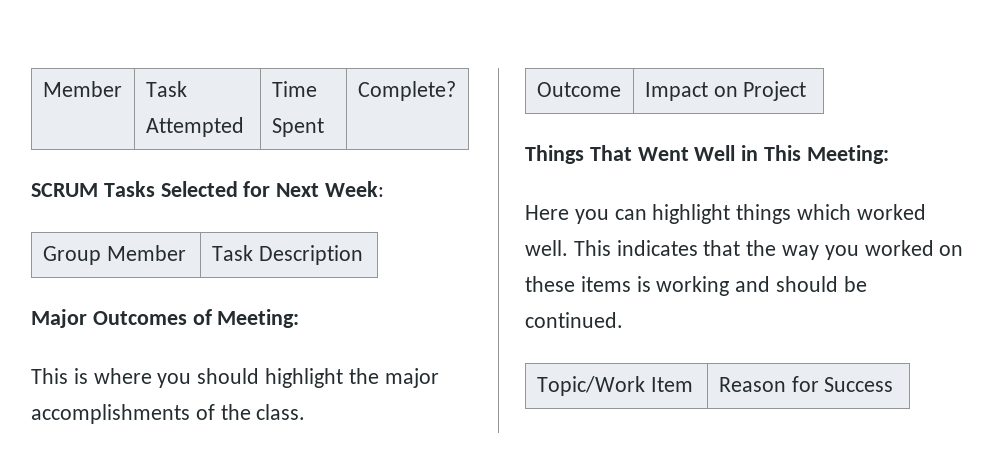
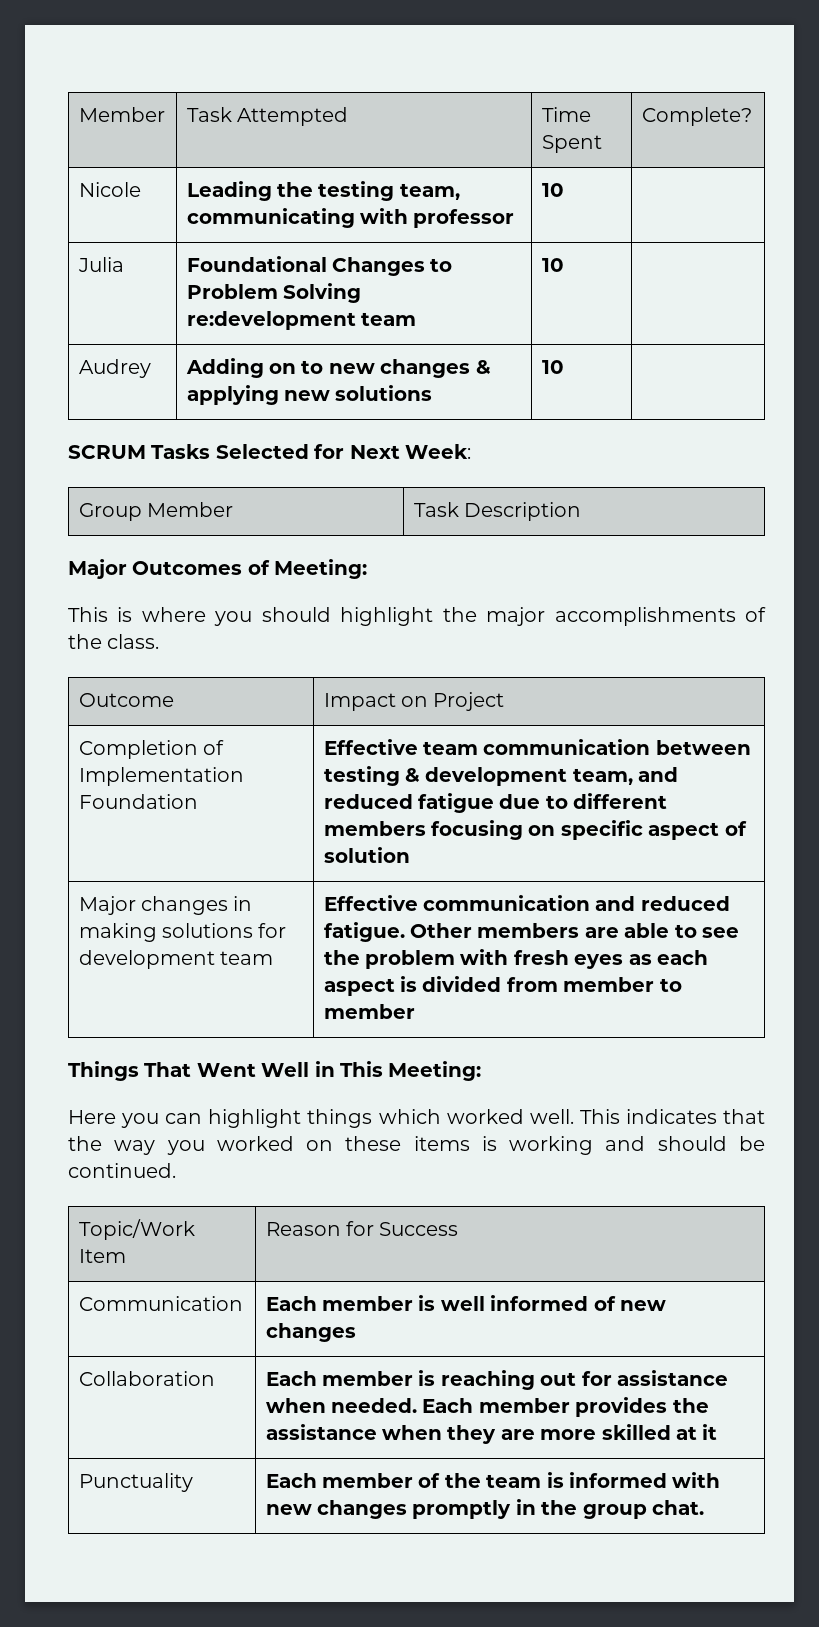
(456, 91) none -> [78,182,141,197] [186,181,460,201] [186,208,515,228] [541,183,564,197] [77,257,124,272] [186,256,453,276] [186,283,361,303] [186,311,416,330] [541,258,564,272] [78,359,151,378] [185,358,491,378] [186,385,433,405] [541,360,564,374] // Nicole | Leading the testing team, communicating with professor | 10 | // Julia | Foundational Changes to Problem Solving re:development team | 10 | // Audrey | Adding on to new changes & applying new solutions | 10 |
(807, 91) none -> [78,740,224,759] [78,767,244,786] [78,794,198,809] [323,739,751,755] [323,766,679,786] [323,793,668,813] [323,820,747,840] [323,847,410,863] [78,896,253,915] [78,923,287,942] [78,950,273,969] [323,895,730,911] [323,922,739,942] [323,949,708,969] [323,976,682,996] [323,1004,415,1019] // Completion of Implementation Foundation | Effective team communication between testing & development team, and reduced fatigue due to different members focusing on specific aspect of solution // Major changes in making solutions for development team | Effective communication and reduced fatigue. Other members are able to see the problem with fresh eyes as each aspect is divided from member to member
(894, 384) none -> [78,1296,243,1311] [265,1295,666,1311] [265,1323,356,1342] [78,1371,215,1386] [265,1370,728,1390] [265,1397,709,1417] [265,1424,718,1444] [78,1473,193,1492] [265,1472,721,1488] [265,1499,704,1519] // Communication | Each member is well informed of new changes // Collaboration | Each member is reaching out for assistance when needed. Each member provides the assistance when they are more skilled at it // Punctuality | Each member of the team is informed with new changes promptly in the group chat.

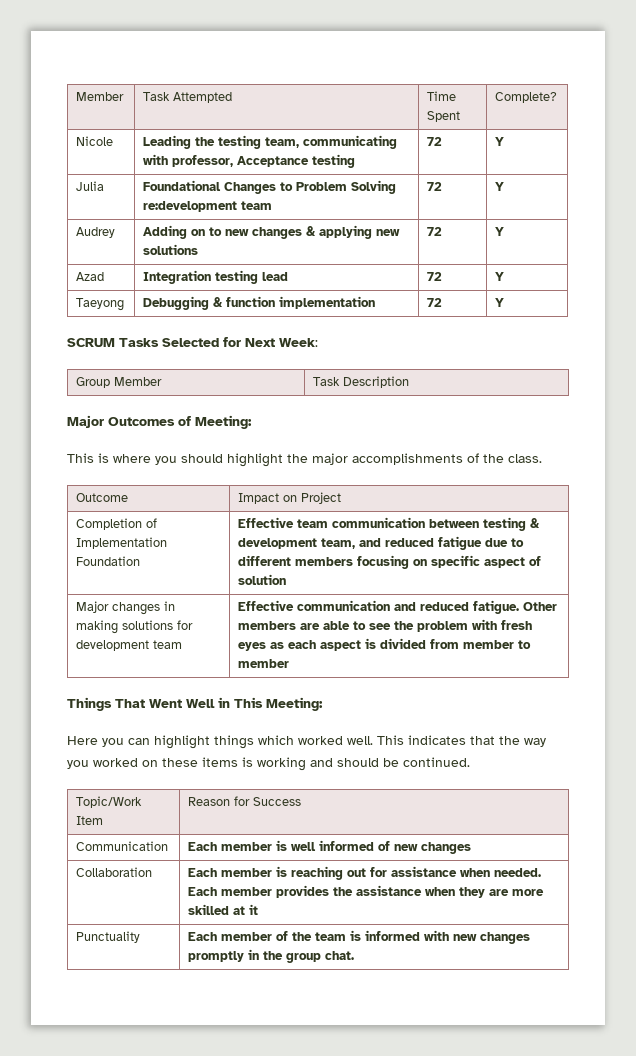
[413,209,515,228] [541,183,564,197] professor | 10 | -> [172,154,356,168] [427,137,443,146] [495,137,505,146] professor, Acceptance testing | 72 | Y
[541,258,564,272] 10 | -> [427,182,443,191] [495,182,505,191] 72 | Y
[541,360,564,374] 10 | -> [427,227,443,236] [495,227,505,236] [76,272,105,281] [143,270,289,284] [427,272,443,281] [495,272,505,281] [76,298,125,311] [143,296,376,310] [427,298,443,307] [495,298,505,307] 72 | Y // Azad | Integration testing lead | 72 | Y // Taeyong | Debugging & function implementation | 72 | Y

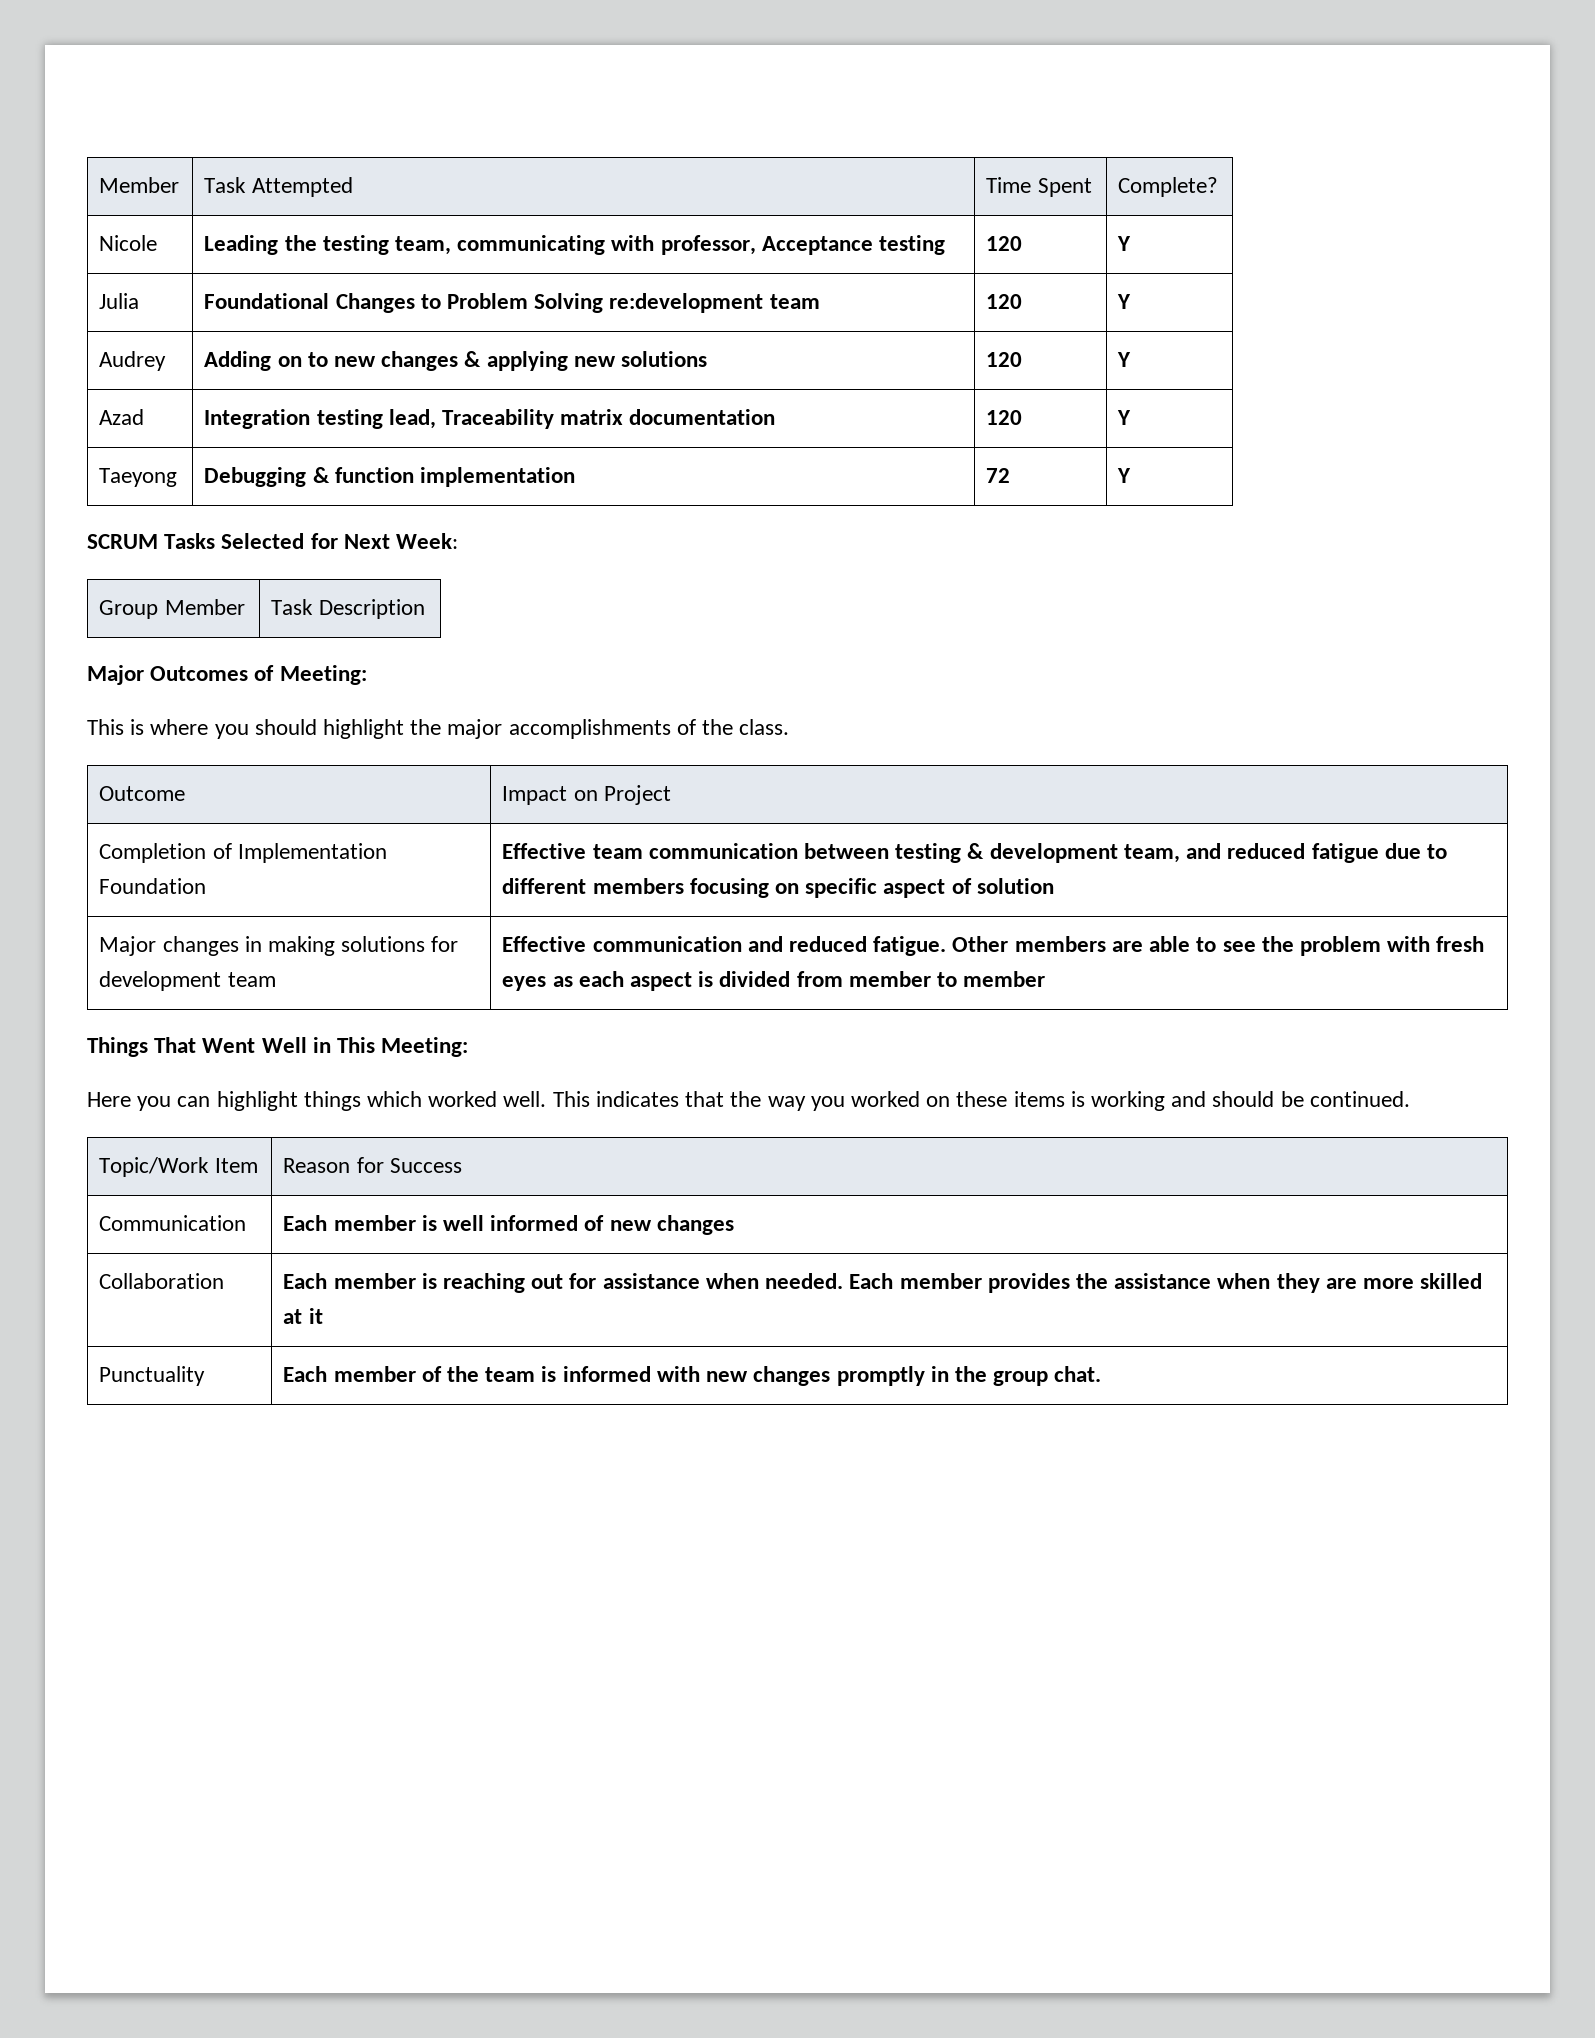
[427,137,443,146] 72 -> [986,236,1023,251] 120
[427,182,443,191] 72 -> [986,294,1023,309] 120
[427,227,443,236] 72 -> [986,352,1023,367] 120
[262,272,289,281] [427,272,443,281] lead | 72 -> [388,409,776,429] [986,410,1023,425] lead, Traceability matrix documentation | 120

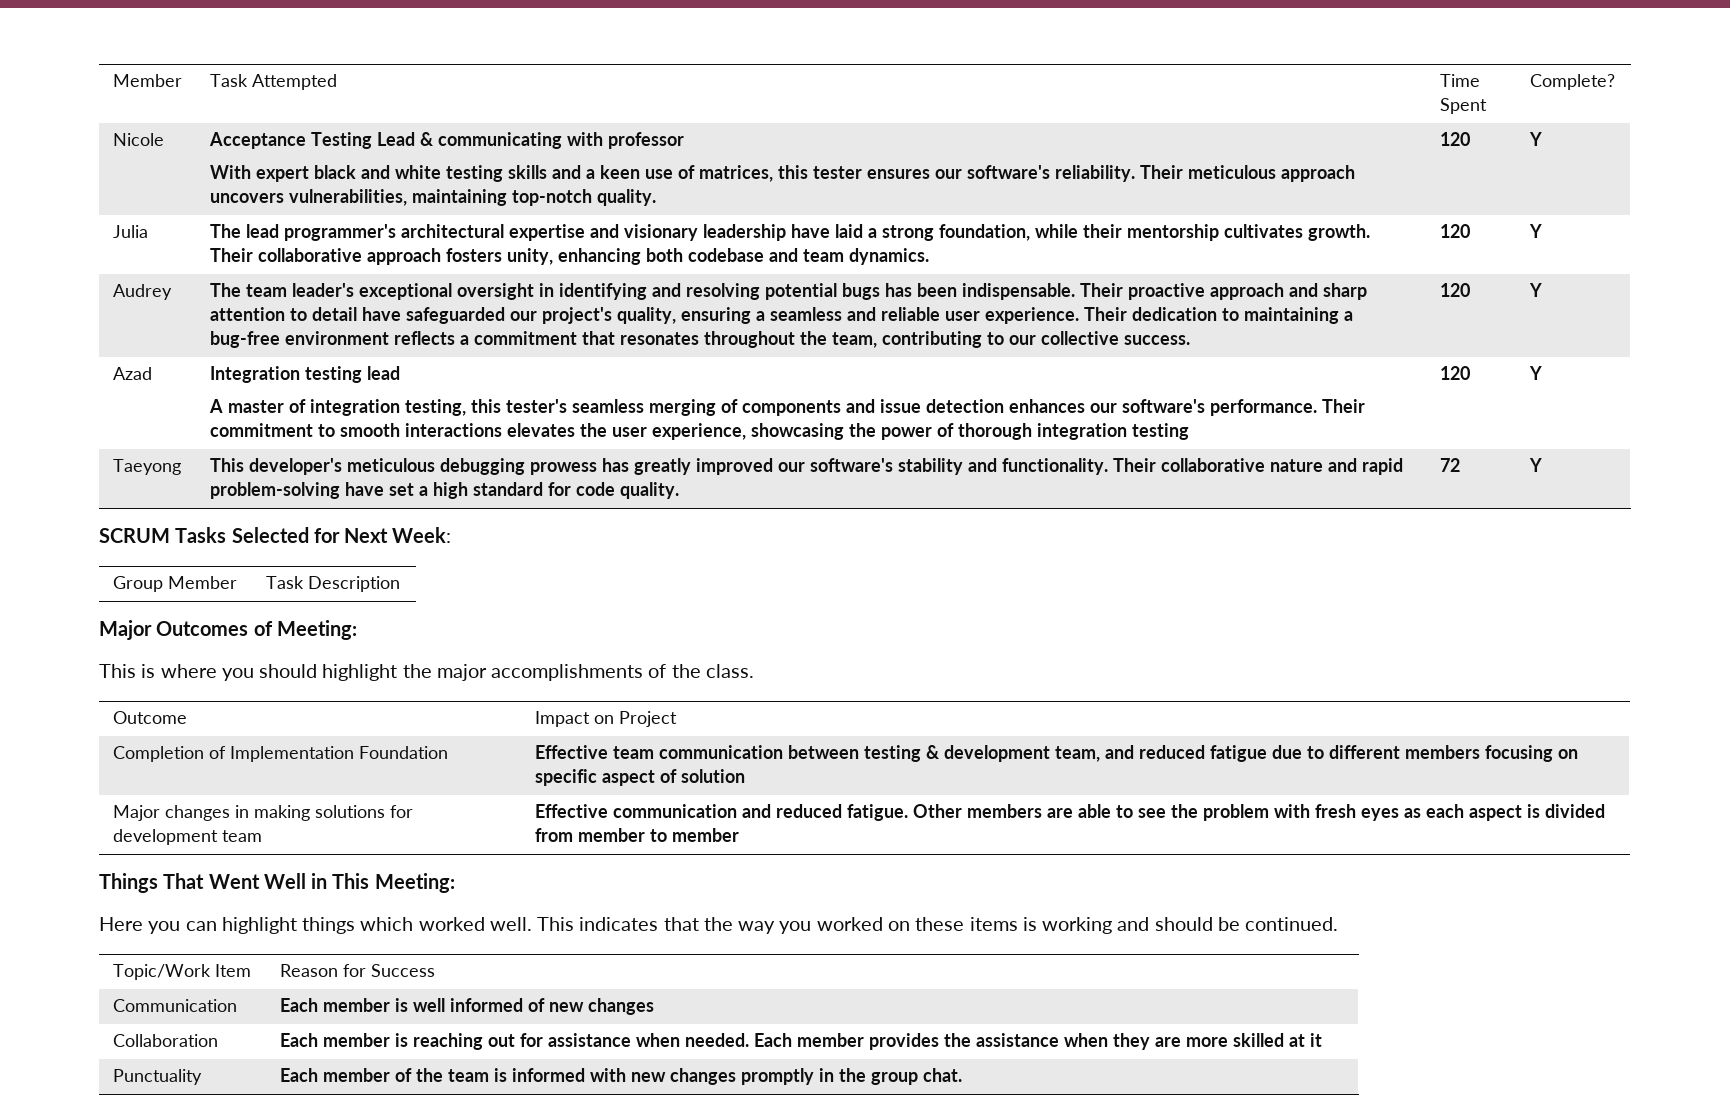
[204,235,946,255] [986,236,1023,251] [1117,236,1132,251] [99,293,140,309] [204,293,820,313] Leading the testing team, communicating with professor, Acceptance testing | 120 | Y // Julia | Foundational Changes to Problem Solving re:development team -> [208,132,684,149] [209,165,1355,182] [209,189,656,206] [1439,132,1470,146] [1528,132,1542,146] [112,225,148,238] [209,224,1370,241] [209,248,929,265] Acceptance Testing Lead & communicating with professor // With expert black and white testing skills and a keen use of matrices, this tester ensures our software's reliability. Their meticulous approach uncovers vulnerabilities, maintaining top-notch quality. | 120 | Y // Julia | The lead programmer's architectural expertise and visionary leadership have laid a strong foundation, while their mentorship cultivates growth. Their collaborative approach fosters unity, enhancing both codebase and team dynamics.
[204,351,708,371] Adding on to new changes & applying new solutions -> [209,283,1367,300] [209,307,1353,324] [209,331,1190,348] The team leader's exceptional oversight in identifying and resolving potential bugs has been indispensable. Their proactive approach and sharp attention to detail have safeguarded our project's quality, ensuring a seamless and reliable user experience. Their dedication to maintaining a bug-free environment reflects a commitment that resonates throughout the team, contributing to our collective success.
[388,409,776,429] [986,410,1023,425] [1117,410,1132,425] [99,468,178,487] [204,467,576,487] lead, Traceability matrix documentation | 120 | Y // Taeyong | Debugging & function implementation -> [366,366,400,380] [208,399,1365,416] [209,423,1189,440] [1439,366,1470,380] [1528,366,1542,380] [112,459,181,475] [209,458,1403,475] [209,482,679,499] lead // A master of integration testing, this tester's seamless merging of components and issue detection enhances our software's performance. Their commitment to smooth interactions elevates the user experience, showcasing the power of thorough integration testing | 120 | Y // Taeyong | This developer's meticulous debugging prowess has greatly improved our software's stability and functionality. Their collaborative nature and rapid problem-solving have set a high standard for code quality.

